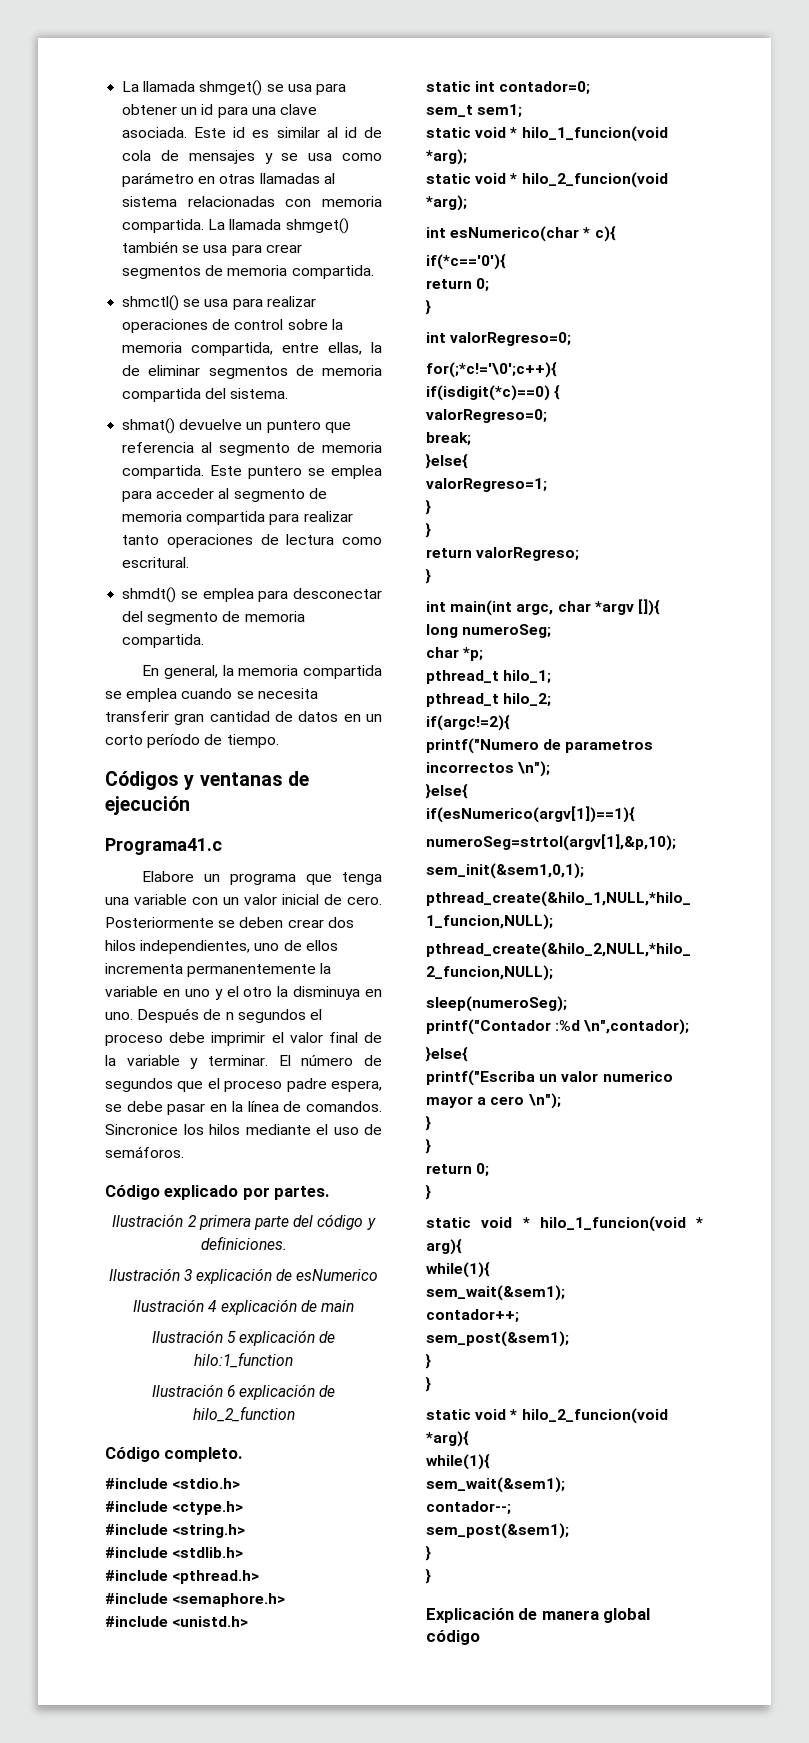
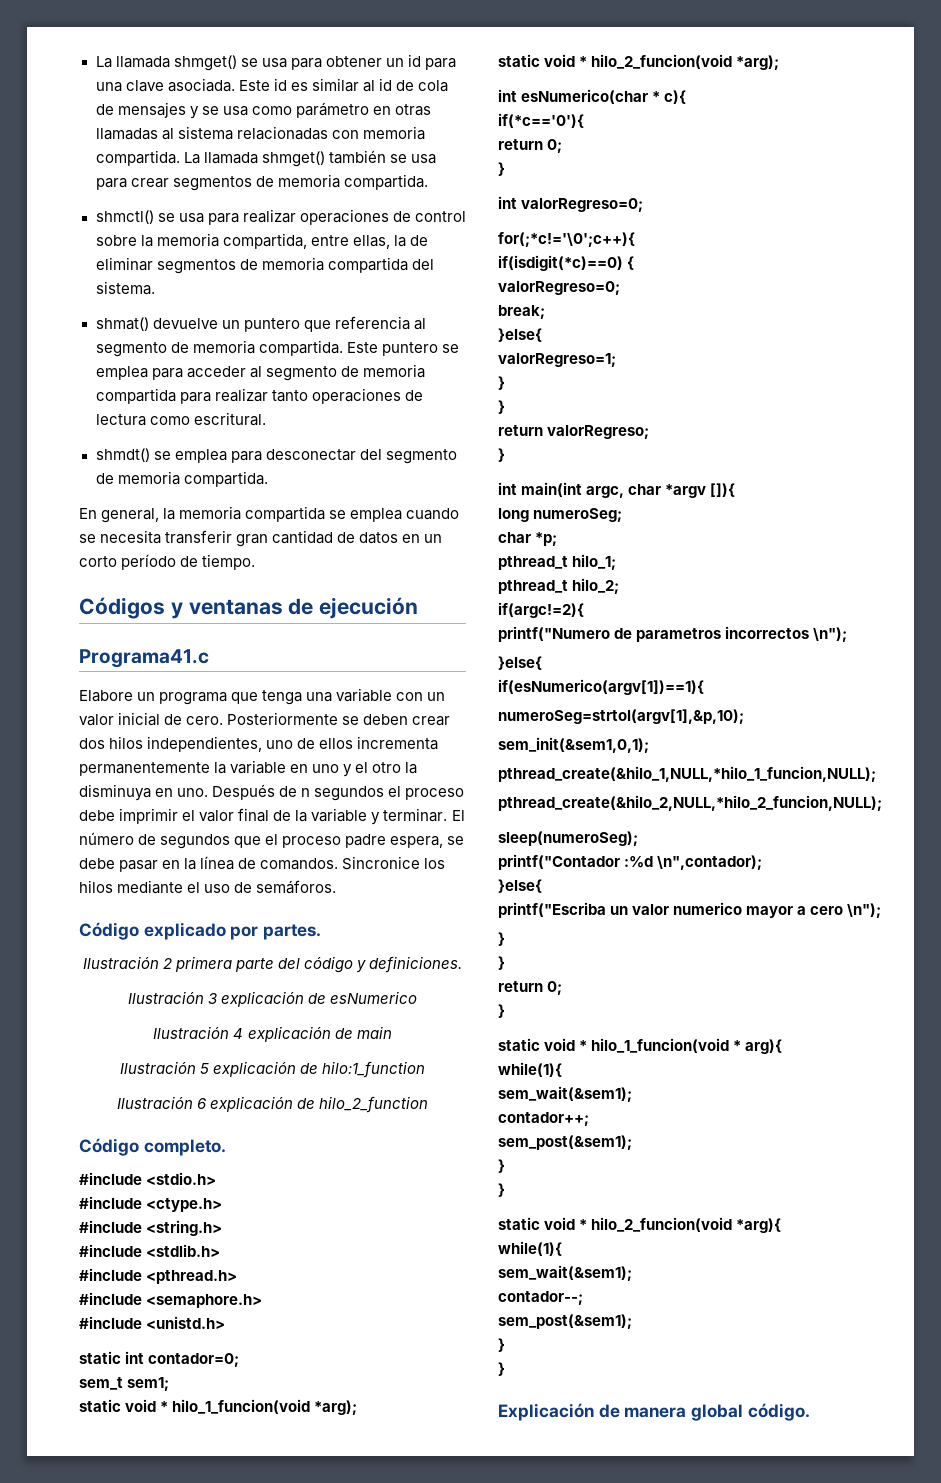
[426,1630,480,1645] código -> [747,1403,810,1421] código.

